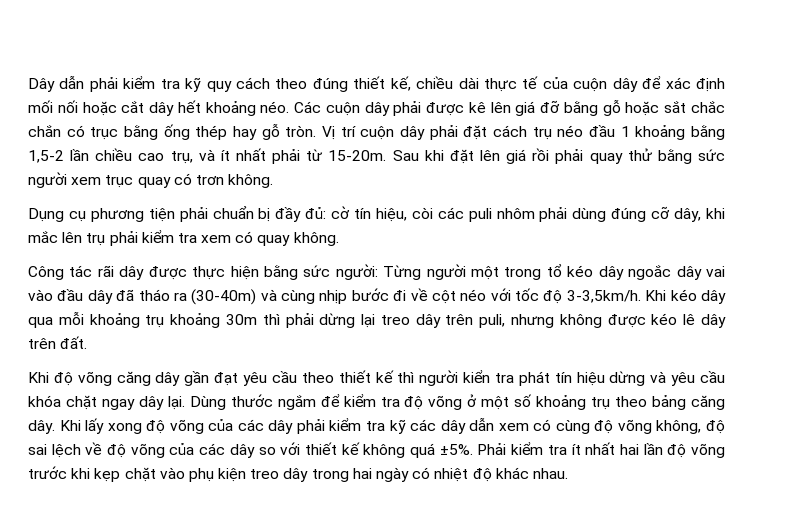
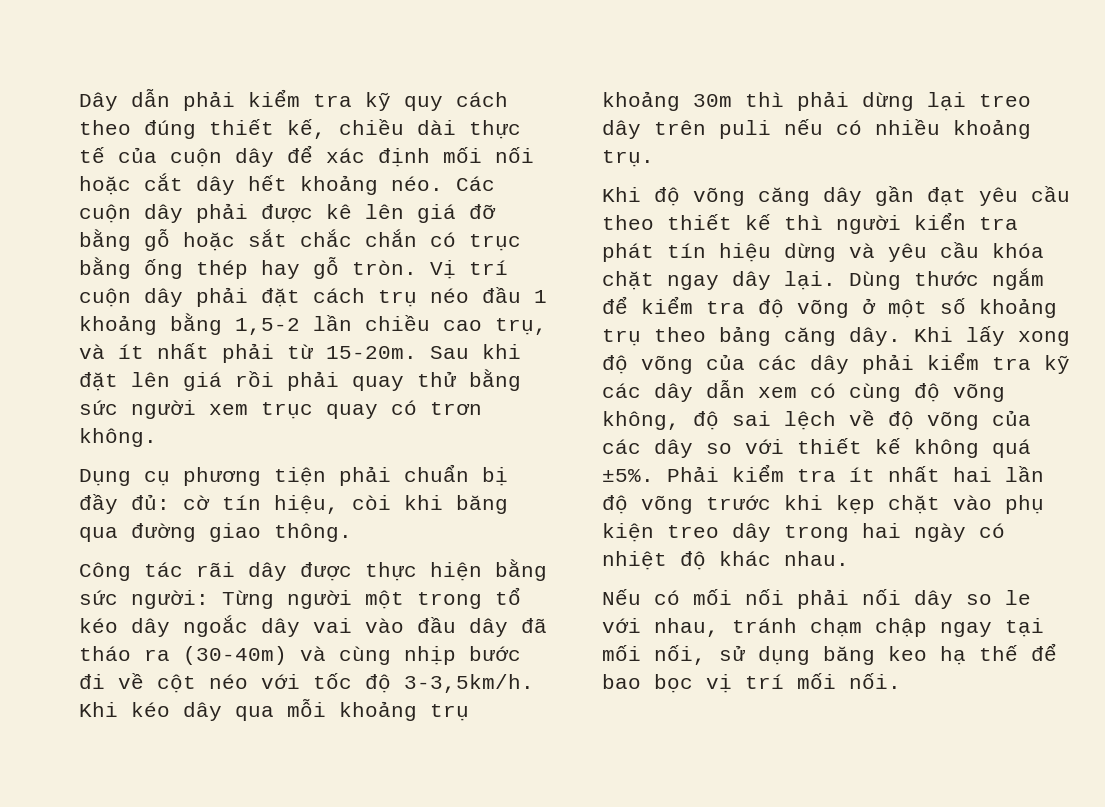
[437,206,726,222] [28,230,339,246] các puli nhôm phải dùng đúng cỡ dây, khi mắc lên trụ phải kiểm tra xem có quay không. -> [404,495,508,514] [79,523,352,542] khi băng qua đường giao thông.
[479,313,726,328] [28,336,88,349] puli, nhưng không được kéo lê dây trên đất. -> [719,119,1031,139] [602,150,654,167] puli nếu có nhiều khoảng trụ.
(568, 473) none -> [602,589,1031,609] [602,618,1044,637] [602,643,1057,665] [602,673,901,693] // Nếu có mối nối phải nối dây so le với nhau, tránh chạm chập ngay tại mối nối, sử dụng băng keo hạ thế để bao bọc vị trí mối nối.

